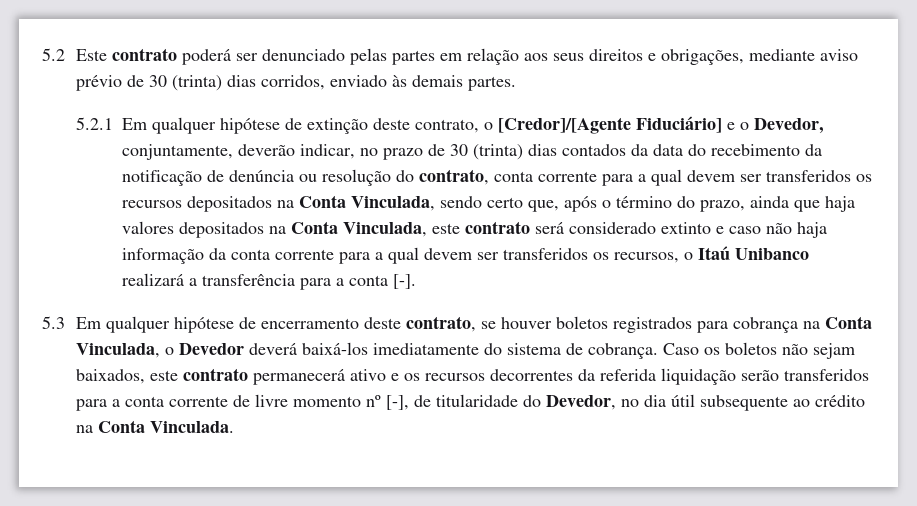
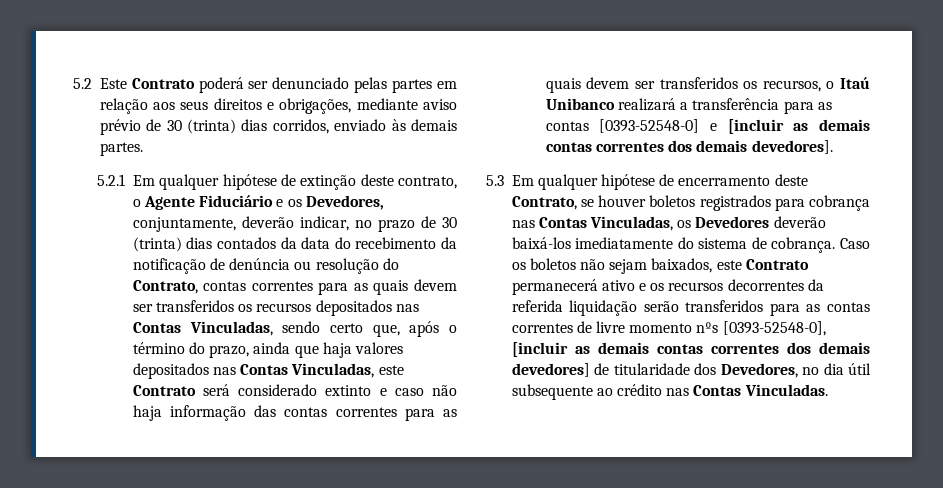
[111,48,177,61] contrato -> [131,78,195,89] Contrato
[497,116,824,134] [Credor]/[Agente Fiduciário] e o Devedor, -> [144,195,384,210] Agente Fiduciário e os Devedores,
[418,169,682,186] contrato, conta corrente para a qual -> [132,280,409,295] Contrato, contas correntes para as quais
[276,195,435,211] na Conta Vinculada, -> [395,304,419,312] [132,321,273,336] nas Contas Vinculadas,
[268,221,530,237] na Conta Vinculada, este contrato -> [213,363,404,378] [132,385,196,396] nas Contas Vinculadas, este Contrato
[208,247,419,264] da conta corrente para a qual -> [254,405,457,421] [545,78,581,93] das contas correntes para as quais
[335,274,416,289] a conta [-]. -> [817,102,832,110] [545,119,870,134] [545,140,833,154] as contas [0393-52548-0] e [incluir as demais contas correntes dos demais devedores].
[405,316,476,332] contrato, -> [511,196,577,210] Contrato,
[802,316,872,329] [75,343,297,358] na Conta Vinculada, o Devedor deverá -> [511,216,826,231] nas Contas Vinculadas, os Devedores deverão
[182,368,248,381] contrato -> [745,259,809,270] Contrato
[111,394,616,410] a conta corrente de livre momento nº [-], de titularidade do Devedor, -> [806,302,870,312] [511,321,826,336] [511,342,870,357] [511,363,798,378] as contas correntes de livre momento nºs [0393-52548-0], [incluir as demais contas correntes dos demais devedores] de titularidade dos Devedores,
[75,420,234,433] na Conta Vinculada. -> [666,384,828,396] nas Contas Vinculadas.

